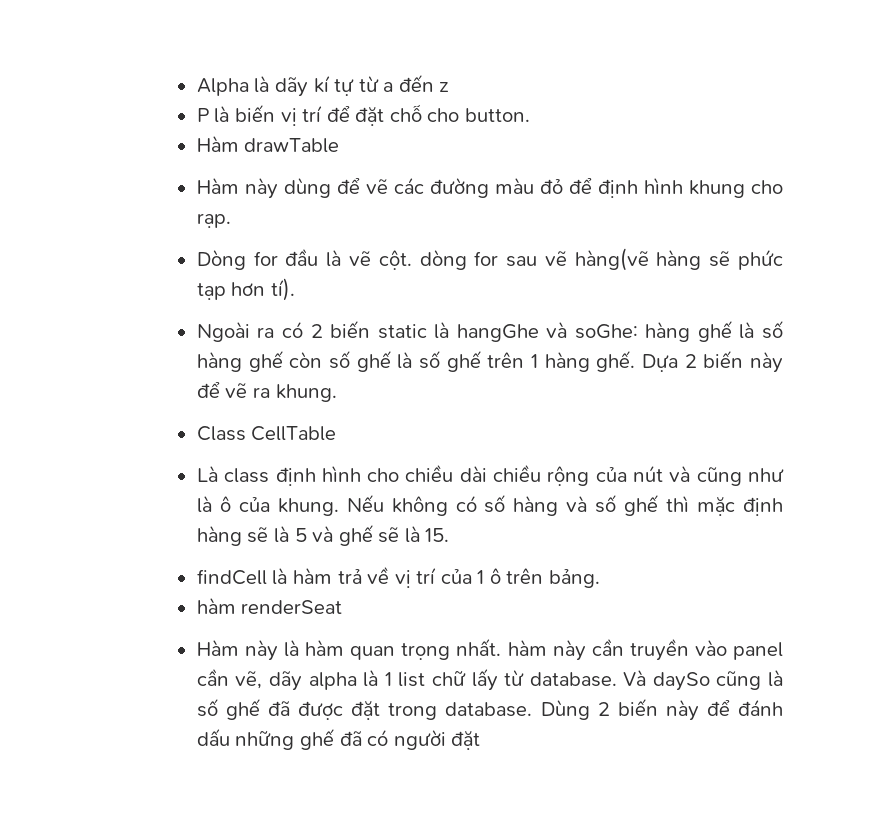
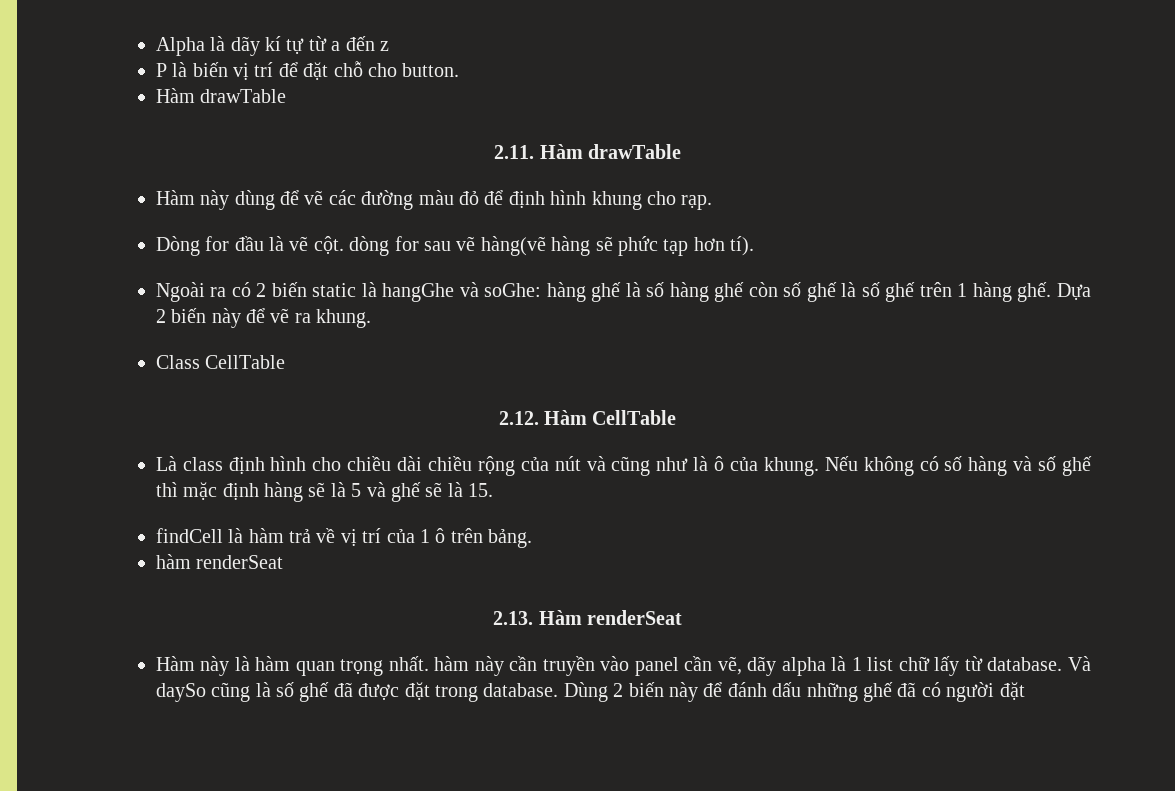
(340, 145) none -> [494,144,681,159] // 2.11. Hàm drawTable
(337, 433) none -> [498,410,677,425] // 2.12. Hàm CellTable
(343, 607) none -> [493,610,682,625] // 2.13. Hàm renderSeat

